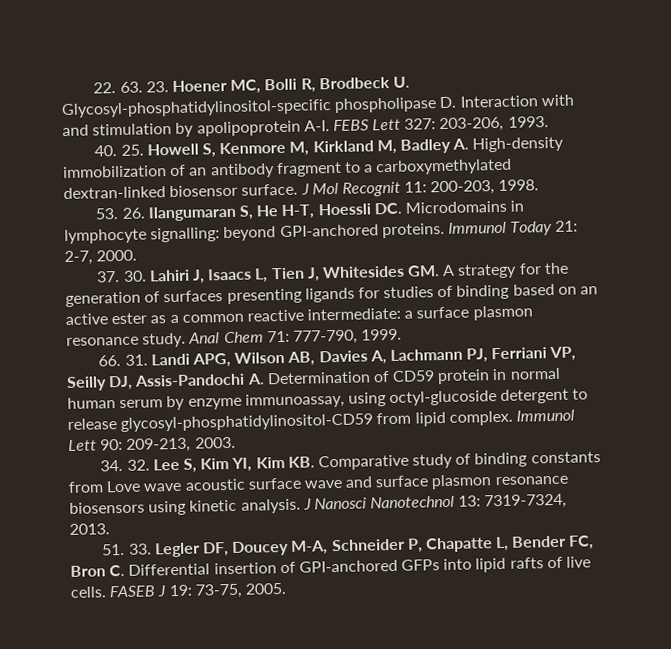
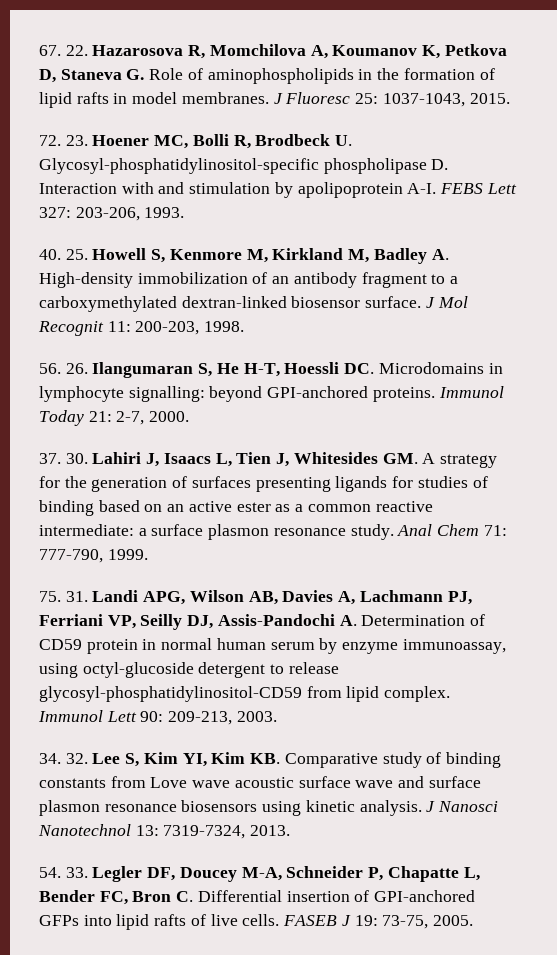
[93,81,143,94] 22. 63. -> [39,44,507,59] [39,68,495,84] [39,92,510,108] [39,135,61,146] 67. 22. Hazarosova R, Momchilova A, Koumanov K, Petkova D, Staneva G. Role of aminophospholipids in the formation of lipid rafts in model membranes. J Fluoresc 25: 1037-1043, 2015. // 72.
[95,207,120,220] 53. -> [39,363,61,374] 56.
[98,354,122,367] 66. -> [39,591,61,602] 75.
[102,543,126,556] 51. -> [39,867,61,878] 54.

